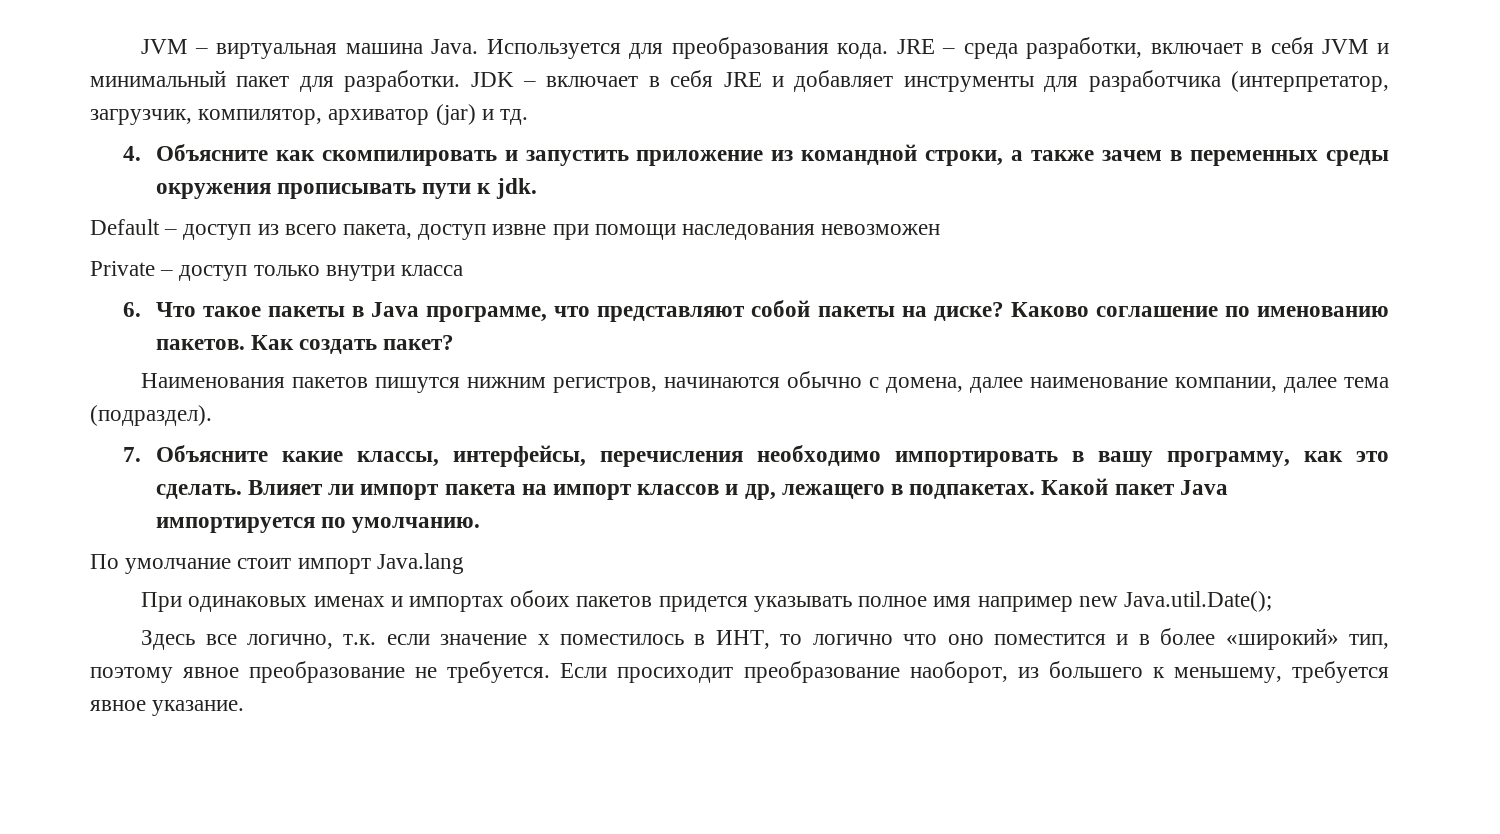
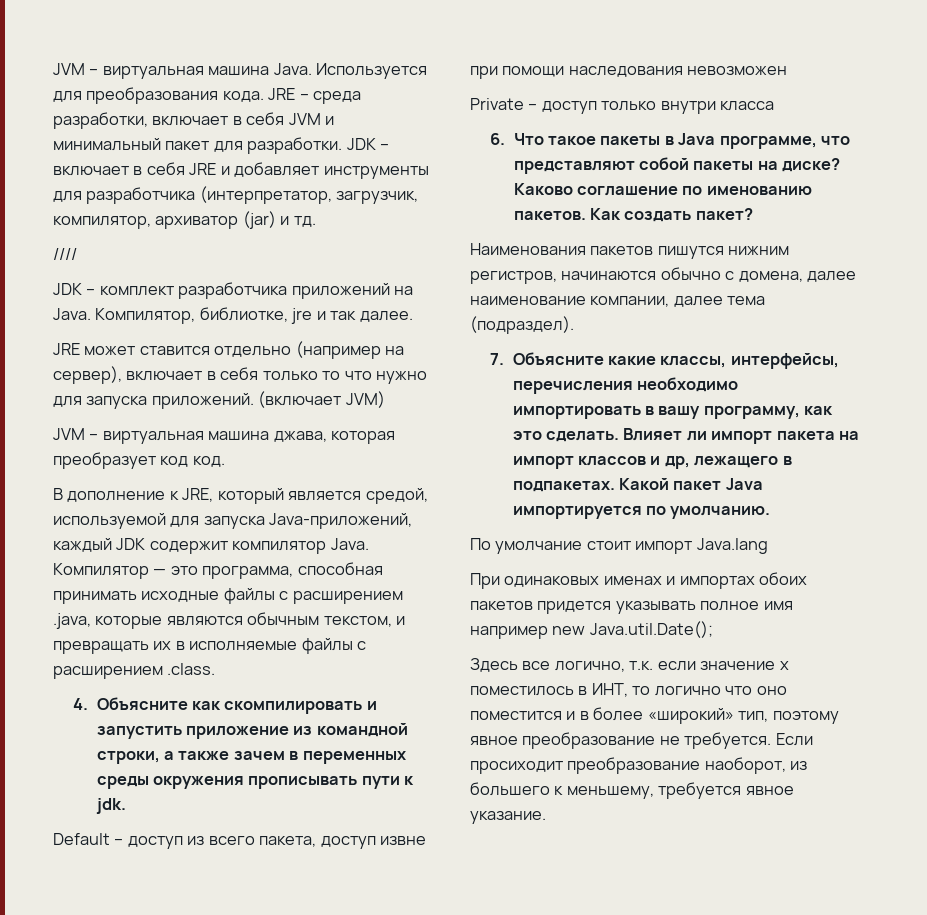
(529, 117) none -> [53,248,77,260] [53,282,414,299] [53,307,413,324] [53,341,405,359] [53,366,428,384] [53,391,385,409] [53,428,396,444] [53,452,225,469] [53,488,428,504] [53,513,413,529] [53,538,369,554] [53,562,383,579] [53,588,403,604] [53,612,406,629] [53,638,367,654] [53,663,216,679] // //// // JDK – комплект разработчика приложений на Java. Компилятор, библиотке, jre и так далее. // JRE может ставится отдельно (например на сервер), включает в себя только то что нужно для запуска приложений. (включает JVM) // JVM – виртуальная машина джава, которая преобразует код код. // В дополнение к JRE, который является средой, используемой для запуска Java-приложений, каждый JDK содержит компилятор Java. Компилятор — это программа, способная принимать исходные файлы с расширением .java, которые являются обычным текстом, и превращать их в исполняемые файлы с расширением .class.

